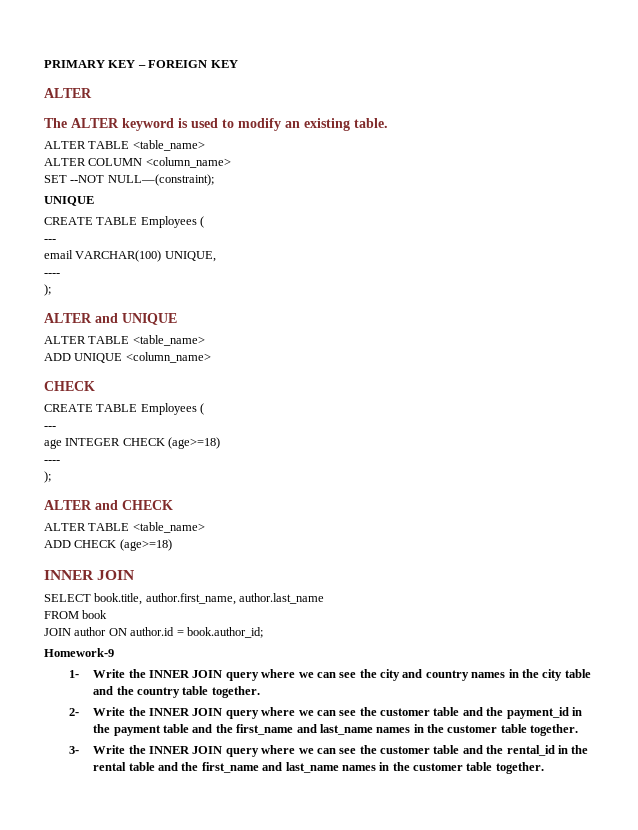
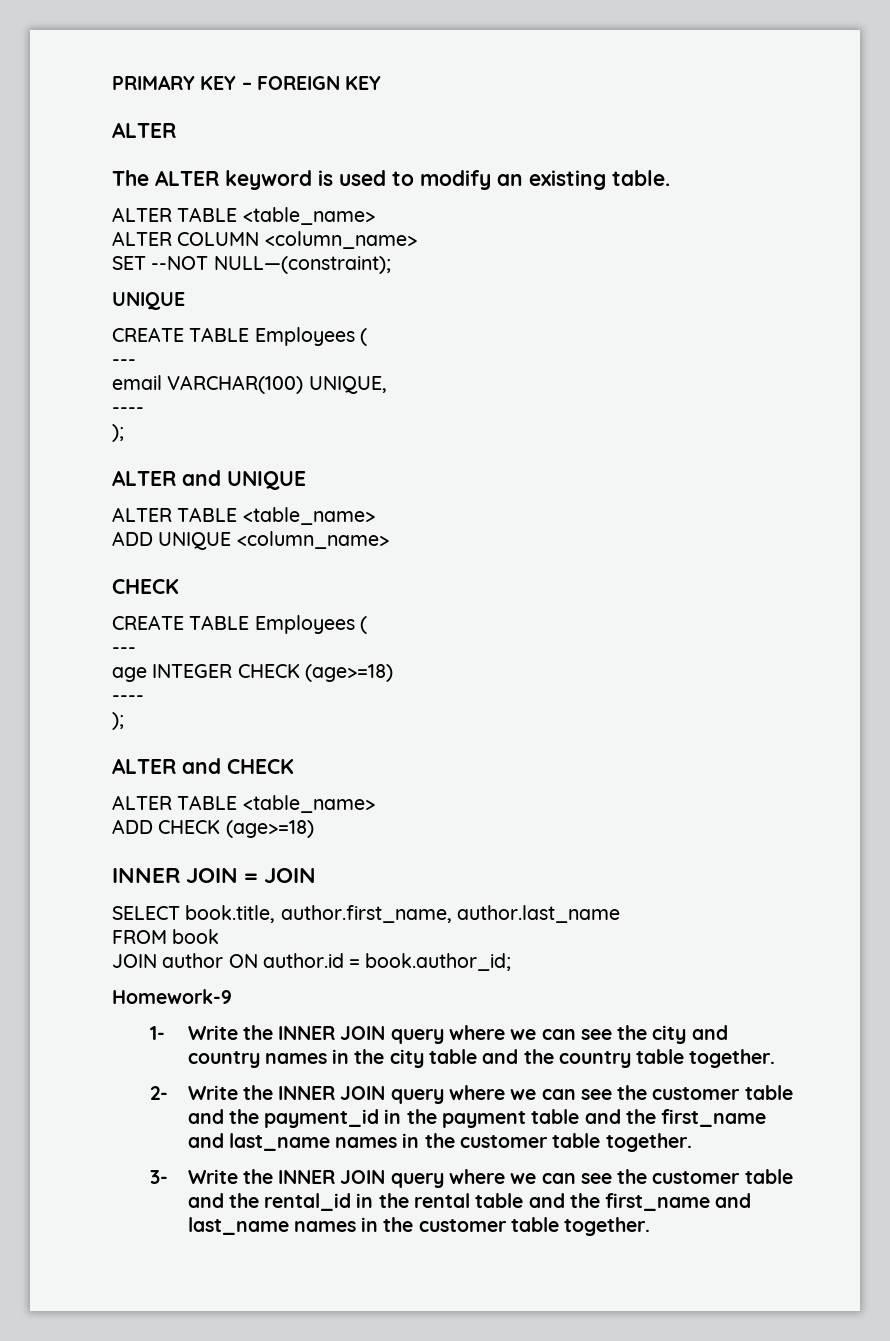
(135, 575) none -> [244,868,317,883] = JOIN

